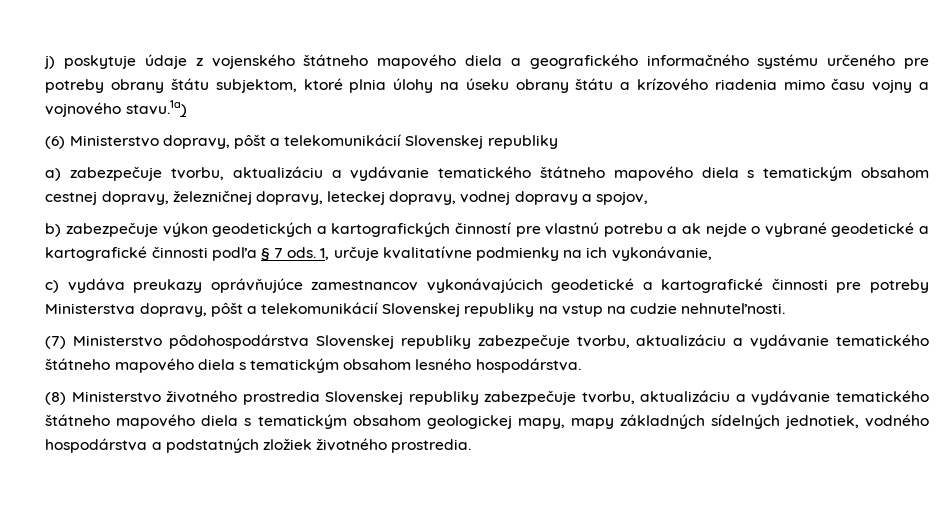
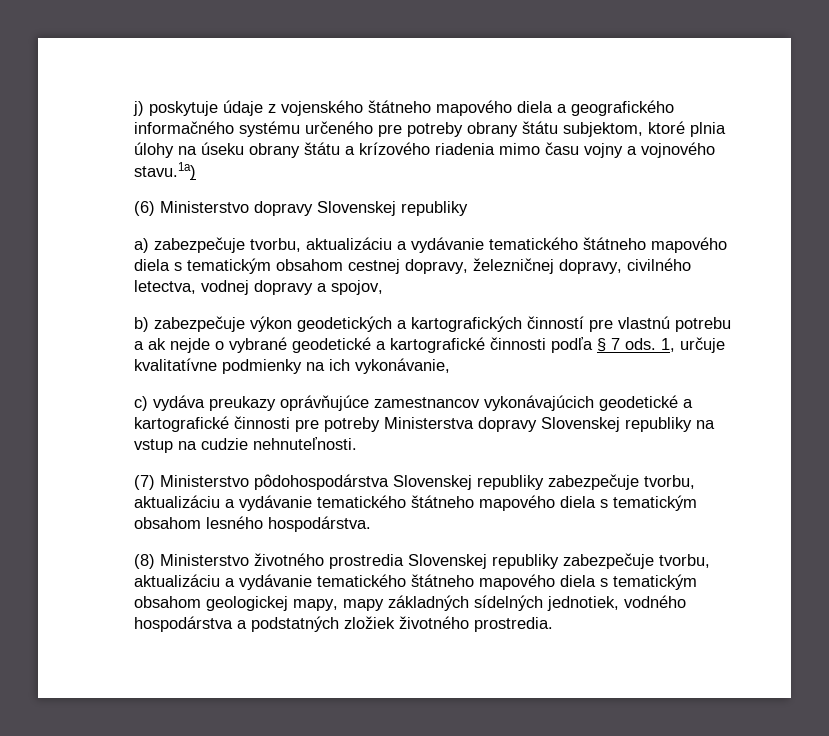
[162,134,402,149] dopravy, pôšt a telekomunikácií -> [254,201,314,216] dopravy
[327,191,457,205] leteckej dopravy, -> [627,258,692,271] [134,280,197,294] civilného letectva,
[139,302,379,317] dopravy, pôšt a telekomunikácií -> [478,417,538,432] dopravy

